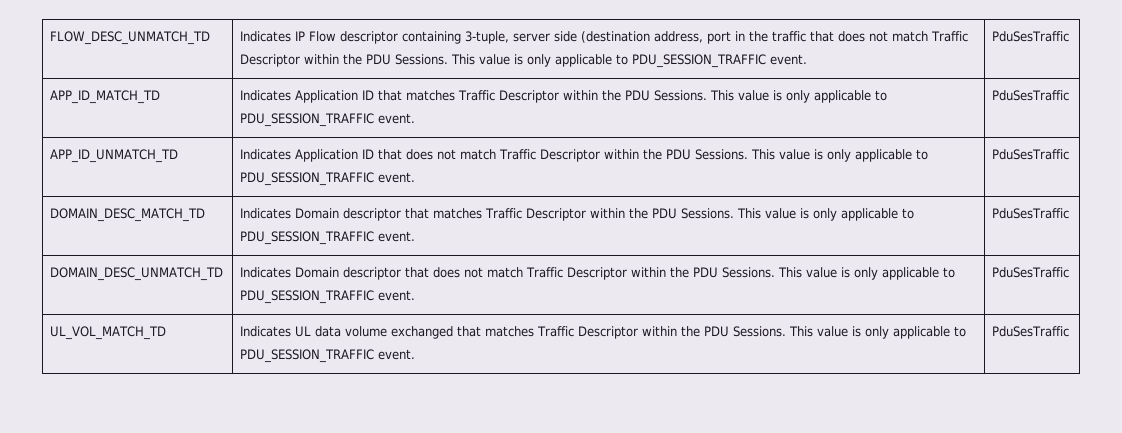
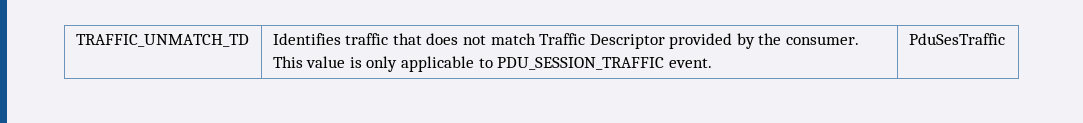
[50,31,211,45] [240,31,769,44] FLOW_DESC_UNMATCH_TD | Indicates IP Flow descriptor containing 3-tuple, server side (destination address, port in the -> [75,34,249,47] [272,33,341,45] TRAFFIC_UNMATCH_TD | Identifies
[304,54,808,68] [992,31,1070,42] [50,90,161,104] [240,90,888,103] [240,113,416,127] [992,90,1070,101] [50,149,179,163] [240,149,929,162] [240,172,416,186] [992,149,1070,160] [50,208,206,222] [240,208,915,221] [240,231,416,245] [992,208,1070,219] [50,267,224,281] [240,267,956,280] [240,290,416,304] [992,267,1070,278] [50,326,167,340] [240,326,967,339] [240,349,416,363] [992,326,1070,337] within the PDU Sessions. This value is only applicable to PDU_SESSION_TRAFFIC event. | PduSesTraffic // APP_ID_MATCH_TD | Indicates Application ID that matches Traffic Descriptor within the PDU Sessions. This value is only applicable to PDU_SESSION_TRAFFIC event. | PduSesTraffic // APP_ID_UNMATCH_TD | Indicates Application ID that does not match Traffic Descriptor within the PDU Sessions. This value is only applicable to PDU_SESSION_TRAFFIC event. | PduSesTraffic // DOMAIN_DESC_MATCH_TD | Indicates Domain descriptor that matches Traffic Descriptor within the PDU Sessions. This value is only applicable to PDU_SESSION_TRAFFIC event. | PduSesTraffic // DOMAIN_DESC_UNMATCH_TD | Indicates Domain descriptor that does not match Traffic Descriptor within the PDU Sessions. This value is only applicable to PDU_SESSION_TRAFFIC event. | PduSesTraffic // UL_VOL_MATCH_TD | Indicates UL data volume exchanged that matches Traffic Descriptor within the PDU Sessions. This value is only applicable to PDU_SESSION_TRAFFIC event. | PduSesTraffic -> [669,33,860,49] [272,56,712,72] [908,33,1005,45] provided by the consumer. This value is only applicable to PDU_SESSION_TRAFFIC event. | PduSesTraffic

